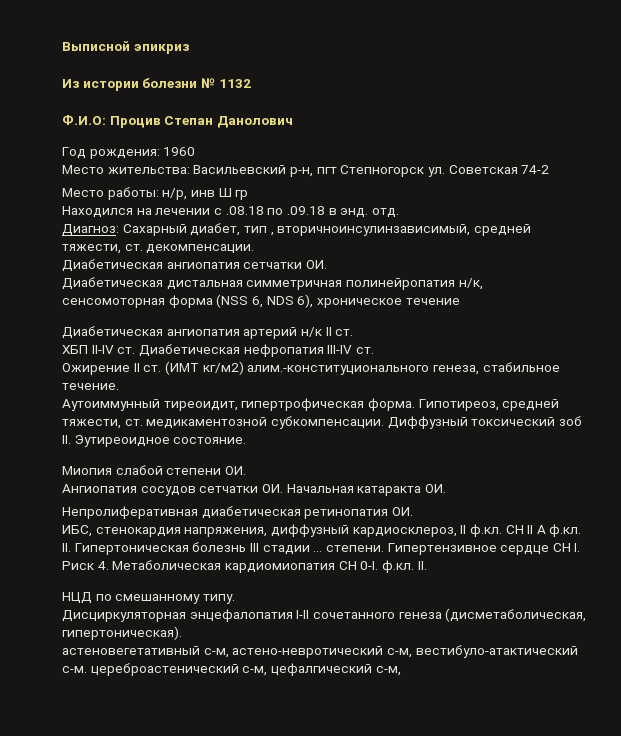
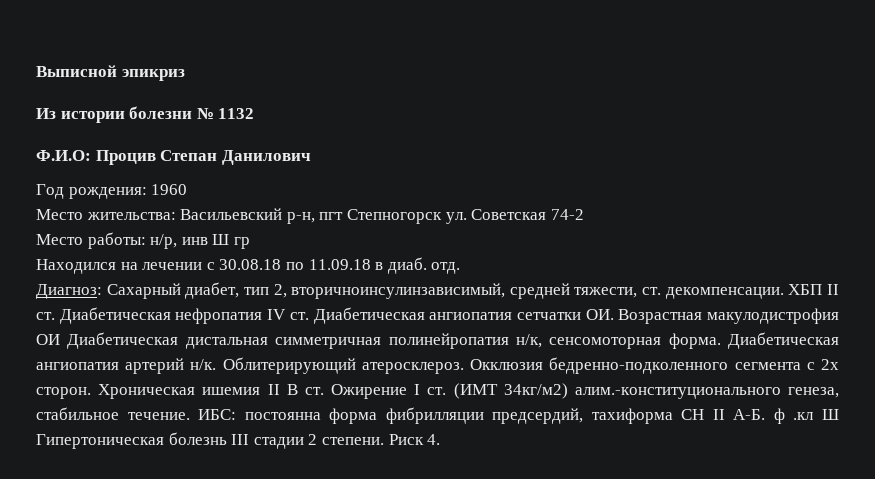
[216,116,293,128] Данолович -> [221,150,311,165] Данилович
[225,206,369,218] .08.18 по .09.18 в энд. -> [219,257,427,274] 30.08.18 по 11.09.18 в диаб.
[270,232,274,236] , -> [273,284,287,298] 2,
(255, 249) // -> [788,284,839,295] [36,307,309,324] ХБП II ст. Диабетическая нефропатия IV ст.
(327, 264) // -> [618,308,839,324] [36,334,60,345] Возрастная макулодистрофия ОИ
[168,294,460,308] [62,326,354,339] [62,344,374,357] [62,363,140,375] форма (NSS 6, NDS 6), хроническое течение // Диабетическая ангиопатия артерий н/к II ст. // ХБП II-IV ст. Диабетическая нефропатия III-IV ст. // Ожирение II -> [668,332,839,349] [36,357,839,374] [36,384,421,399] форма. Диабетическая ангиопатия артерий н/к. Облитерирующий атеросклероз. Окклюзия бедренно-подколенного сегмента с 2х сторон. Хроническая ишемия II В ст. Ожирение I
[202,361,244,375] кг/м2) -> [503,383,568,399] 34кг/м2)
[62,398,560,411] [62,416,582,429] [62,435,247,447] [62,465,246,475] [62,484,446,496] [62,506,413,519] [62,524,582,537] [62,542,581,555] [62,560,427,573] [62,592,235,604] [62,608,587,622] [62,626,182,640] [62,645,578,658] [62,663,401,676] // Аутоиммунный тиреоидит, гипертрофическая форма. Гипотиреоз, средней тяжести, ст. медикаментозной субкомпенсации. Диффузный токсический зоб II. Эутиреоидное состояние. // Миопия слабой степени ОИ. // Ангиопатия сосудов сетчатки ОИ. Начальная катаракта ОИ. // Непролиферативная диабетическая ретинопатия ОИ. // ИБС, стенокардия напряжения, диффузный кардиосклероз, II ф.кл. СН II А ф.кл. II. Гипертоническая болезнь III стадии … степени. Гипертензивное сердце СН I. Риск 4. Метаболическая кардиомиопатия СН 0-I. ф.кл. II. // НЦД по смешанному типу. // Дисциркуляторная энцефалопатия I-II сочетанного генеза (дисметаболическая, гипертоническая). // астеновегетативный с-м, астено-невротический с-м, вестибуло-атактический с-м. цереброастенический с-м, цефалгический с-м, -> [198,407,840,424] [36,432,441,449] ИБС: постоянна форма фибрилляции предсердий, тахиформа СН II А-Б. ф .кл Ш Гипертоническая болезнь III стадии 2 степени. Риск 4.

